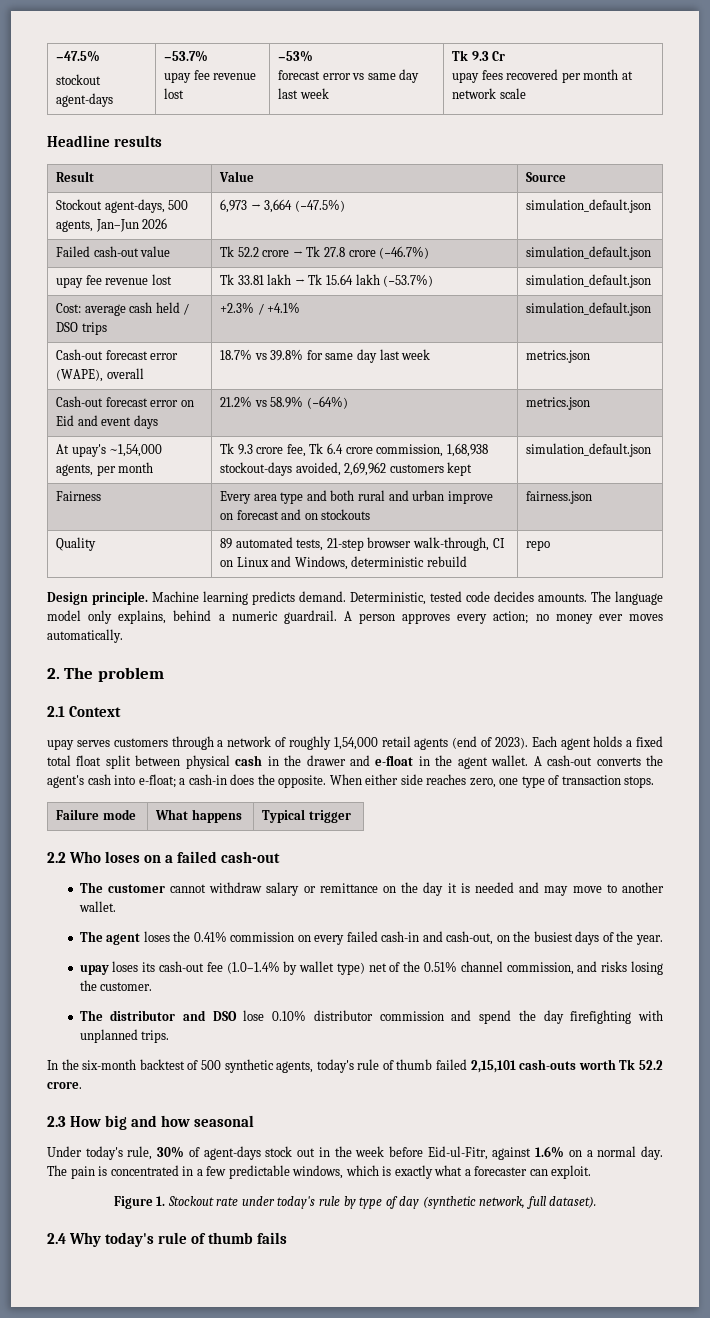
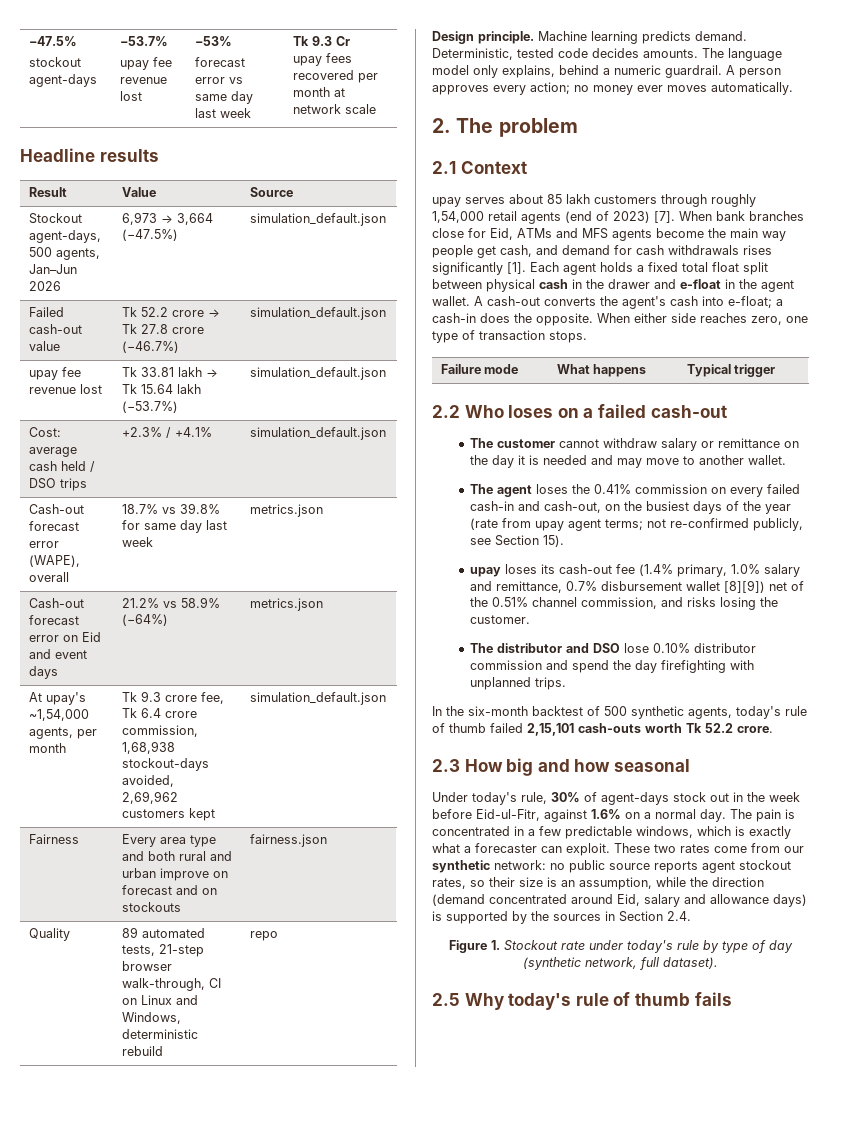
[113,736,286,750] customers through a network of -> [509,194,707,207] about 85 lakh customers through
[494,737,528,749] 2023). -> [613,211,804,223] [432,228,786,241] [432,245,772,258] [432,262,526,275] 2023) [7]. When bank branches close for Eid, ATMs and MFS agents become the main way people get cash, and demand for cash withdrawals rises significantly [1].
[635,935,663,945] year. -> [764,504,791,514] [469,518,803,531] [469,535,564,547] year (rate from upay agent terms; not re-confirmed publicly, see Section 15).
[226,961,365,975] (1.0–1.4% by wallet type) -> [638,564,800,577] [469,580,765,593] (1.4% primary, 1.0% salary and remittance, 0.7% disbursement wallet [8][9])
(592, 1172) none -> [614,843,804,853] [432,860,791,873] [432,877,764,890] [432,894,807,907] [432,911,691,924] These two rates come from our synthetic network: no public source reports agent stockout rates, so their size is an assumption, while the direction (demand concentrated around Eid, salary and allowance days) is supported by the sources in Section 2.4.
[47,1233,66,1244] 2.4 -> [432,993,460,1006] 2.5

